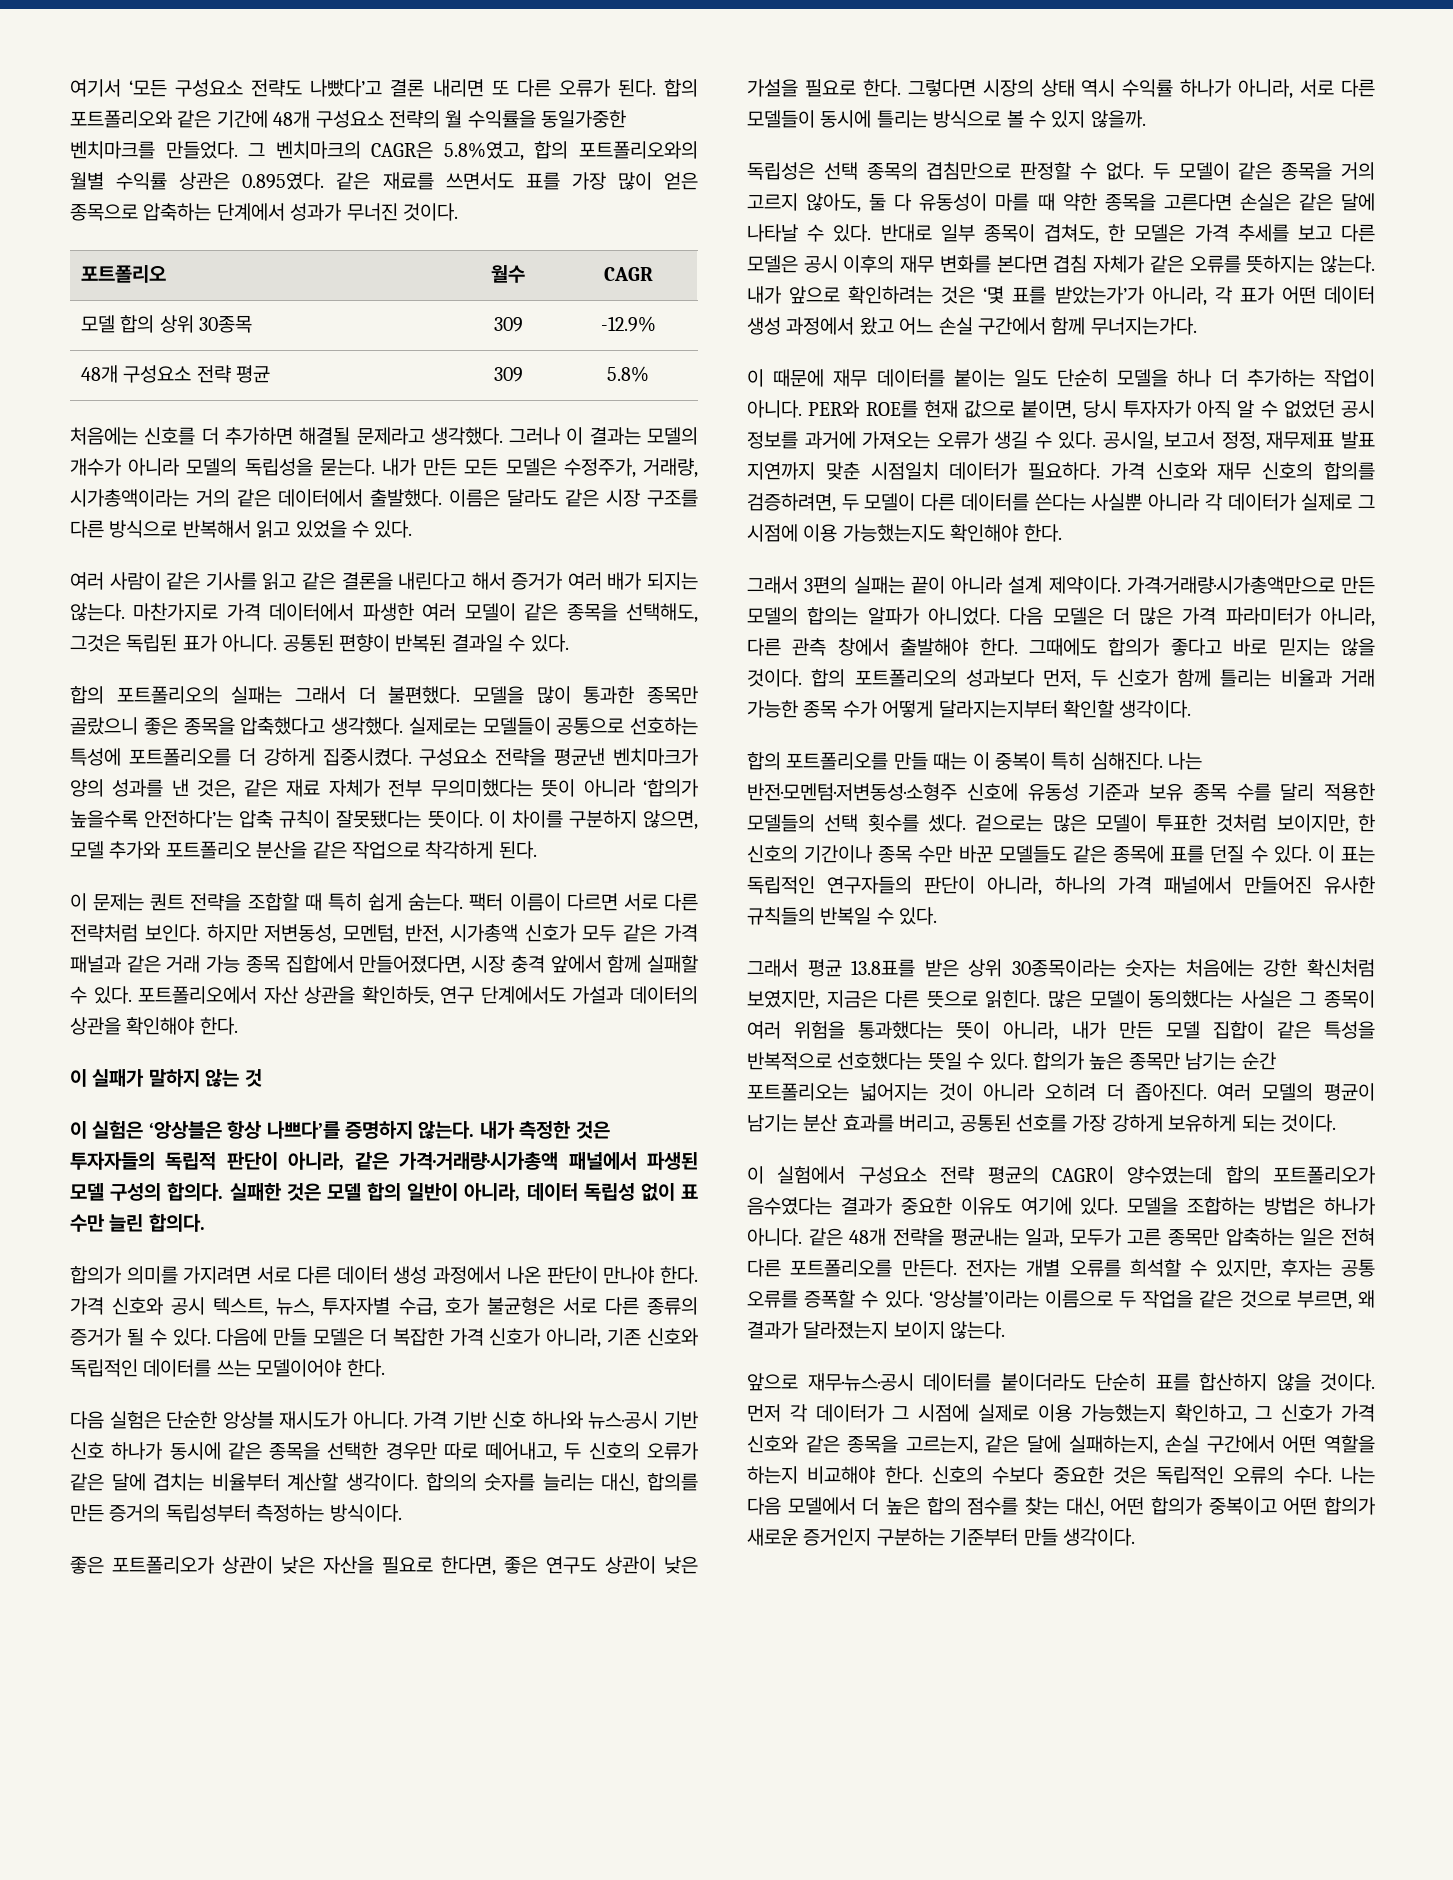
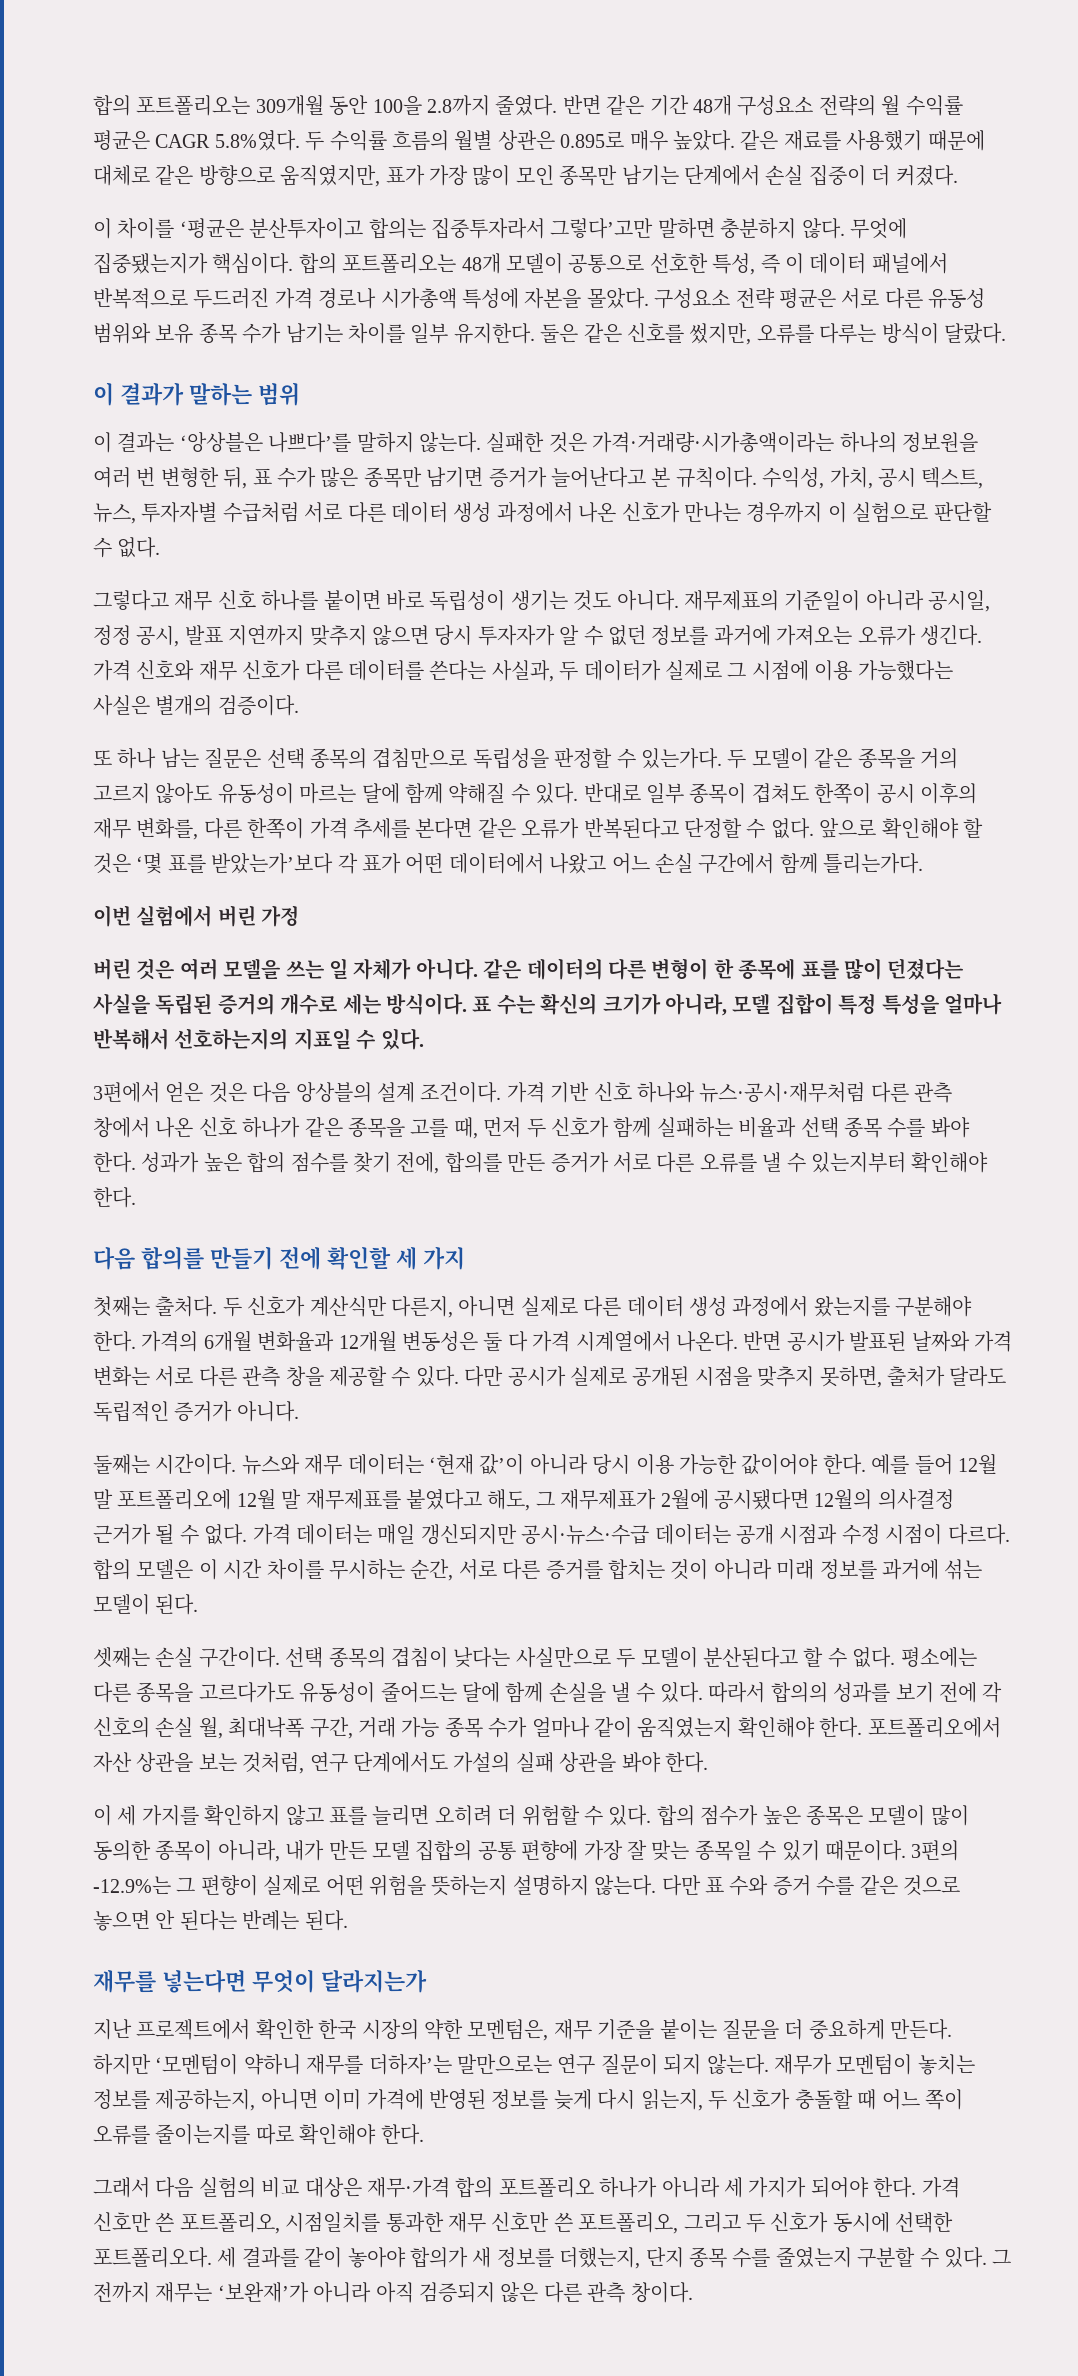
[70,79,699,97] [70,110,627,128] [70,141,698,161] [70,172,699,190] [70,203,458,221] [80,265,166,283] [491,265,525,283] [603,267,653,281] [80,315,252,333] [493,317,523,332] [600,316,656,332] [80,365,270,383] [493,367,523,382] [607,366,649,382] [70,427,698,445] [70,458,698,478] [70,489,698,507] [70,520,413,538] [70,572,698,590] [70,603,699,623] [70,634,569,652] [70,686,698,704] [70,717,698,735] [70,748,698,766] [70,779,698,799] [70,810,698,830] [70,841,537,859] [70,893,698,911] [70,924,698,944] [70,955,699,975] [70,986,698,1006] [70,1017,238,1035] [70,1069,262,1087] [70,1120,610,1139] [70,1152,699,1171] [70,1182,698,1202] [70,1213,205,1232] [70,1266,252,1284] 여기서 ‘모든 구성요소 전략도 나빴다’고 결론 내리면 또 다른 오류가 된다. 합의 포트폴리오와 같은 기간에 48개 구성요소 전략의 월 수익률을 동일가중한 벤치마크를 만들었다. 그 벤치마크의 CAGR은 5.8%였고, 합의 포트폴리오와의 월별 수익률 상관은 0.895였다. 같은 재료를 쓰면서도 표를 가장 많이 얻은 종목으로 압축하는 단계에서 성과가 무너진 것이다. // 포트폴리오 | 월수 | CAGR // 모델 합의 상위 30종목 | 309 | -12.9% // 48개 구성요소 전략 평균 | 309 | 5.8% // 처음에는 신호를 더 추가하면 해결될 문제라고 생각했다. 그러나 이 결과는 모델의 개수가 아니라 모델의 독립성을 묻는다. 내가 만든 모든 모델은 수정주가, 거래량, 시가총액이라는 거의 같은 데이터에서 출발했다. 이름은 달라도 같은 시장 구조를 다른 방식으로 반복해서 읽고 있었을 수 있다. // 여러 사람이 같은 기사를 읽고 같은 결론을 내린다고 해서 증거가 여러 배가 되지는 않는다. 마찬가지로 가격 데이터에서 파생한 여러 모델이 같은 종목을 선택해도, 그것은 독립된 표가 아니다. 공통된 편향이 반복된 결과일 수 있다. // 합의 포트폴리오의 실패는 그래서 더 불편했다. 모델을 많이 통과한 종목만 골랐으니 좋은 종목을 압축했다고 생각했다. 실제로는 모델들이 공통으로 선호하는 특성에 포트폴리오를 더 강하게 집중시켰다. 구성요소 전략을 평균낸 벤치마크가 양의 성과를 낸 것은, 같은 재료 자체가 전부 무의미했다는 뜻이 아니라 ‘합의가 높을수록 안전하다’는 압축 규칙이 잘못됐다는 뜻이다. 이 차이를 구분하지 않으면, 모델 추가와 포트폴리오 분산을 같은 작업으로 착각하게 된다. // 이 문제는 퀀트 전략을 조합할 때 특히 쉽게 숨는다. 팩터 이름이 다르면 서로 다른 전략처럼 보인다. 하지만 저변동성, 모멘텀, 반전, 시가총액 신호가 모두 같은 가격 패널과 같은 거래 가능 종목 집합에서 만들어졌다면, 시장 충격 앞에서 함께 실패할 수 있다. 포트폴리오에서 자산 상관을 확인하듯, 연구 단계에서도 가설과 데이터의 상관을 확인해야 한다. // 이 실패가 말하지 않는 것 // 이 실험은 ‘앙상블은 항상 나쁘다’를 증명하지 않는다. 내가 측정한 것은 투자자들의 독립적 판단이 아니라, 같은 가격·거래량·시가총액 패널에서 파생된 모델 구성의 합의다. 실패한 것은 모델 합의 일반이 아니라, 데이터 독립성 없이 표 수만 늘린 합의다. // 합의가 의미를 가지려면 -> [93,94,963,116] [93,129,985,151] [93,165,958,187] [93,218,907,239] [93,253,948,275] [93,288,986,309] [93,323,1006,345] [93,382,300,406] [93,432,978,453] [93,467,984,489] [93,502,299,524] 합의 포트폴리오는 309개월 동안 100을 2.8까지 줄였다. 반면 같은 기간 48개 구성요소 전략의 월 수익률 평균은 CAGR 5.8%였다. 두 수익률 흐름의 월별 상관은 0.895로 매우 높았다. 같은 재료를 사용했기 때문에 대체로 같은 방향으로 움직였지만, 표가 가장 많이 모인 종목만 남기는 단계에서 손실 집중이 더 커졌다. // 이 차이를 ‘평균은 분산투자이고 합의는 집중투자라서 그렇다’고만 말하면 충분하지 않다. 무엇에 집중됐는지가 핵심이다. 합의 포트폴리오는 48개 모델이 공통으로 선호한 특성, 즉 이 데이터 패널에서 반복적으로 두드러진 가격 경로나 시가총액 특성에 자본을 몰았다. 구성요소 전략 평균은 서로 다른 유동성 범위와 보유 종목 수가 남기는 차이를 일부 유지한다. 둘은 같은 신호를 썼지만, 오류를 다루는 방식이 달랐다. // 이 결과가 말하는 범위 // 이 결과는 ‘앙상블은 나쁘다’를 말하지 않는다. 실패한 것은 가격·거래량·시가총액이라는 하나의 정보원을 여러 번 변형한 뒤, 표 수가 많은 종목만 남기면 증거가 늘어난다고 본 규칙이다. 수익성, 가치, 공시 텍스트, 뉴스, 투자자별 수급처럼
[546,1266,699,1284] [70,1297,699,1317] [70,1328,698,1348] [70,1359,385,1377] [70,1411,698,1429] [70,1442,698,1462] [70,1473,699,1493] [70,1504,402,1522] [70,1556,698,1576] [747,79,1375,99] [747,110,1146,128] [747,162,815,180] 판단이 만나야 한다. 가격 신호와 공시 텍스트, 뉴스, 투자자별 수급, 호가 불균형은 서로 다른 종류의 증거가 될 수 있다. 다음에 만들 모델은 더 복잡한 가격 신호가 아니라, 기존 신호와 독립적인 데이터를 쓰는 모델이어야 한다. // 다음 실험은 단순한 앙상블 재시도가 아니다. 가격 기반 신호 하나와 뉴스·공시 기반 신호 하나가 동시에 같은 종목을 선택한 경우만 따로 떼어내고, 두 신호의 오류가 같은 달에 겹치는 비율부터 계산할 생각이다. 합의의 숫자를 늘리는 대신, 합의를 만든 증거의 독립성부터 측정하는 방식이다. // 좋은 포트폴리오가 상관이 낮은 자산을 필요로 한다면, 좋은 연구도 상관이 낮은 가설을 필요로 한다. 그렇다면 시장의 상태 역시 수익률 하나가 아니라, 서로 다른 모델들이 동시에 틀리는 방식으로 볼 수 있지 않을까. // 독립성은 -> [621,502,992,523] [93,537,161,558] [93,590,991,612] [93,625,982,647] [93,660,953,682] [93,695,299,716] [93,748,262,769] 신호가 만나는 경우까지 이 실험으로 판단할 수 없다. // 그렇다고 재무 신호 하나를 붙이면 바로 독립성이 생기는 것도 아니다. 재무제표의 기준일이 아니라 공시일, 정정 공시, 발표 지연까지 맞추지 않으면 당시 투자자가 알 수 없던 정보를 과거에 가져오는 오류가 생긴다. 가격 신호와 재무 신호가 다른 데이터를 쓴다는 사실과, 두 데이터가 실제로 그 시점에 이용 가능했다는 사실은 별개의 검증이다. // 또 하나 남는 질문은
(1012, 171) none -> [472,748,549,769] 독립성을
[1105,162,1144,180] 없다. -> [640,748,722,769] 있는가다.
[806,193,1375,213] [747,224,798,242] 않아도, 둘 다 유동성이 마를 때 약한 종목을 고른다면 손실은 같은 달에 나타날 -> [155,783,506,804] 않아도 유동성이 마르는 달에 함께 약해질
[1044,224,1375,244] [747,255,1375,273] [747,286,934,304] 겹쳐도, 한 모델은 가격 추세를 보고 다른 모델은 공시 이후의 재무 변화를 본다면 겹침 자체가 같은 오류를 뜻하지는 않는다. 내가 앞으로 확인하려는 -> [751,783,977,804] [93,818,983,840] 겹쳐도 한쪽이 공시 이후의 재무 변화를, 다른 한쪽이 가격 추세를 본다면 같은 오류가 반복된다고 단정할 수 없다. 앞으로 확인해야 할
[1054,286,1207,306] 받았는가’가 아니라, -> [211,853,334,874] 받았는가’보다
[1324,286,1376,304] [747,317,1197,335] [747,369,1375,387] [747,400,1375,420] [747,431,1375,451] [747,462,1375,480] [747,493,1375,513] [747,524,1062,542] [747,576,1375,594] [747,607,1375,627] [747,638,1375,656] [747,669,1375,689] [747,700,1192,718] [747,752,1203,770] [747,783,1375,801] [747,814,1375,834] [747,845,1375,863] [747,876,1375,896] [747,907,938,925] [747,959,1375,977] [747,990,1375,1010] [747,1021,1375,1041] [747,1052,1276,1070] [747,1083,1375,1101] [747,1114,1336,1134] [747,1166,1375,1184] [747,1197,1375,1215] [747,1228,1375,1248] [747,1259,1375,1279] [747,1290,1375,1310] [747,1321,1006,1339] [747,1373,1375,1391] [747,1404,1375,1424] [747,1435,1375,1455] [747,1466,1375,1484] [747,1497,1375,1517] [747,1528,1135,1546] 데이터 생성 과정에서 왔고 어느 손실 구간에서 함께 무너지는가다. // 이 때문에 재무 데이터를 붙이는 일도 단순히 모델을 하나 더 추가하는 작업이 아니다. PER와 ROE를 현재 값으로 붙이면, 당시 투자자가 아직 알 수 없었던 공시 정보를 과거에 가져오는 오류가 생길 수 있다. 공시일, 보고서 정정, 재무제표 발표 지연까지 맞춘 시점일치 데이터가 필요하다. 가격 신호와 재무 신호의 합의를 검증하려면, 두 모델이 다른 데이터를 쓴다는 사실뿐 아니라 각 데이터가 실제로 그 시점에 이용 가능했는지도 확인해야 한다. // 그래서 3편의 실패는 끝이 아니라 설계 제약이다. 가격·거래량·시가총액만으로 만든 모델의 합의는 알파가 아니었다. 다음 모델은 더 많은 가격 파라미터가 아니라, 다른 관측 창에서 출발해야 한다. 그때에도 합의가 좋다고 바로 믿지는 않을 것이다. 합의 포트폴리오의 성과보다 먼저, 두 신호가 함께 틀리는 비율과 거래 가능한 종목 수가 어떻게 달라지는지부터 확인할 생각이다. // 합의 포트폴리오를 만들 때는 이 중복이 특히 심해진다. 나는 반전·모멘텀·저변동성·소형주 신호에 유동성 기준과 보유 종목 수를 달리 적용한 모델들의 선택 횟수를 셌다. 겉으로는 많은 모델이 투표한 것처럼 보이지만, 한 신호의 기간이나 종목 수만 바꾼 모델들도 같은 종목에 표를 던질 수 있다. 이 표는 독립적인 연구자들의 판단이 아니라, 하나의 가격 패널에서 만들어진 유사한 규칙들의 반복일 수 있다. // 그래서 평균 13.8표를 받은 상위 30종목이라는 숫자는 처음에는 강한 확신처럼 보였지만, 지금은 다른 뜻으로 읽힌다. 많은 모델이 동의했다는 사실은 그 종목이 여러 위험을 통과했다는 뜻이 아니라, 내가 만든 모델 집합이 같은 특성을 반복적으로 선호했다는 뜻일 수 있다. 합의가 높은 종목만 남기는 순간 포트폴리오는 넓어지는 것이 아니라 오히려 더 좁아진다. 여러 모델의 평균이 남기는 분산 효과를 버리고, 공통된 선호를 가장 강하게 보유하게 되는 것이다. // 이 실험에서 구성요소 전략 평균의 CAGR이 양수였는데 합의 포트폴리오가 음수였다는 결과가 중요한 이유도 여기에 있다. 모델을 조합하는 방법은 하나가 아니다. 같은 48개 전략을 평균내는 일과, 모두가 고른 종목만 압축하는 일은 전혀 다른 포트폴리오를 만든다. 전자는 개별 오류를 희석할 수 있지만, 후자는 공통 오류를 증폭할 수 있다. ‘앙상블’이라는 이름으로 두 작업을 같은 것으로 부르면, 왜 결과가 달라졌는지 보이지 않는다. // 앞으로 재무·뉴스·공시 데이터를 붙이더라도 단순히 표를 합산하지 않을 것이다. 먼저 각 데이터가 그 시점에 실제로 이용 가능했는지 확인하고, 그 신호가 가격 신호와 같은 종목을 고르는지, 같은 달에 실패하는지, 손실 구간에서 어떤 역할을 하는지 비교해야 한다. 신호의 수보다 중요한 것은 독립적인 오류의 수다. 나는 다음 모델에서 더 높은 합의 점수를 찾는 대신, 어떤 합의가 중복이고 어떤 합의가 새로운 증거인지 구분하는 기준부터 만들 생각이다. -> [448,853,924,874] [93,905,300,927] [93,958,964,980] [93,993,1002,1016] [93,1028,424,1050] [93,1082,953,1103] [93,1117,970,1139] [93,1152,989,1174] [93,1187,136,1208] [93,1246,465,1270] [93,1296,973,1318] [93,1330,1012,1352] [93,1366,1007,1388] [93,1401,299,1422] [93,1453,997,1475] [93,1488,954,1511] [93,1524,1010,1545] [93,1559,983,1581] [93,1594,199,1615] [93,1647,977,1668] [93,1682,1003,1703] [93,1716,1001,1739] [93,1752,708,1774] [93,1805,969,1826] [93,1840,960,1862] [93,1875,960,1896] [93,1910,348,1931] [93,1969,427,1993] [93,2019,953,2041] [93,2054,975,2075] [93,2089,963,2111] [93,2124,424,2145] [93,2177,960,2198] [93,2212,954,2234] [93,2247,1012,2269] [93,2282,693,2303] 데이터에서 나왔고 어느 손실 구간에서 함께 틀리는가다. // 이번 실험에서 버린 가정 // 버린 것은 여러 모델을 쓰는 일 자체가 아니다. 같은 데이터의 다른 변형이 한 종목에 표를 많이 던졌다는 사실을 독립된 증거의 개수로 세는 방식이다. 표 수는 확신의 크기가 아니라, 모델 집합이 특정 특성을 얼마나 반복해서 선호하는지의 지표일 수 있다. // 3편에서 얻은 것은 다음 앙상블의 설계 조건이다. 가격 기반 신호 하나와 뉴스·공시·재무처럼 다른 관측 창에서 나온 신호 하나가 같은 종목을 고를 때, 먼저 두 신호가 함께 실패하는 비율과 선택 종목 수를 봐야 한다. 성과가 높은 합의 점수를 찾기 전에, 합의를 만든 증거가 서로 다른 오류를 낼 수 있는지부터 확인해야 한다. // 다음 합의를 만들기 전에 확인할 세 가지 // 첫째는 출처다. 두 신호가 계산식만 다른지, 아니면 실제로 다른 데이터 생성 과정에서 왔는지를 구분해야 한다. 가격의 6개월 변화율과 12개월 변동성은 둘 다 가격 시계열에서 나온다. 반면 공시가 발표된 날짜와 가격 변화는 서로 다른 관측 창을 제공할 수 있다. 다만 공시가 실제로 공개된 시점을 맞추지 못하면, 출처가 달라도 독립적인 증거가 아니다. // 둘째는 시간이다. 뉴스와 재무 데이터는 ‘현재 값’이 아니라 당시 이용 가능한 값이어야 한다. 예를 들어 12월 말 포트폴리오에 12월 말 재무제표를 붙였다고 해도, 그 재무제표가 2월에 공시됐다면 12월의 의사결정 근거가 될 수 없다. 가격 데이터는 매일 갱신되지만 공시·뉴스·수급 데이터는 공개 시점과 수정 시점이 다르다. 합의 모델은 이 시간 차이를 무시하는 순간, 서로 다른 증거를 합치는 것이 아니라 미래 정보를 과거에 섞는 모델이 된다. // 셋째는 손실 구간이다. 선택 종목의 겹침이 낮다는 사실만으로 두 모델이 분산된다고 할 수 없다. 평소에는 다른 종목을 고르다가도 유동성이 줄어드는 달에 함께 손실을 낼 수 있다. 따라서 합의의 성과를 보기 전에 각 신호의 손실 월, 최대낙폭 구간, 거래 가능 종목 수가 얼마나 같이 움직였는지 확인해야 한다. 포트폴리오에서 자산 상관을 보는 것처럼, 연구 단계에서도 가설의 실패 상관을 봐야 한다. // 이 세 가지를 확인하지 않고 표를 늘리면 오히려 더 위험할 수 있다. 합의 점수가 높은 종목은 모델이 많이 동의한 종목이 아니라, 내가 만든 모델 집합의 공통 편향에 가장 잘 맞는 종목일 수 있기 때문이다. 3편의 -12.9%는 그 편향이 실제로 어떤 위험을 뜻하는지 설명하지 않는다. 다만 표 수와 증거 수를 같은 것으로 놓으면 안 된다는 반례는 된다. // 재무를 넣는다면 무엇이 달라지는가 // 지난 프로젝트에서 확인한 한국 시장의 약한 모멘텀은, 재무 기준을 붙이는 질문을 더 중요하게 만든다. 하지만 ‘모멘텀이 약하니 재무를 더하자’는 말만으로는 연구 질문이 되지 않는다. 재무가 모멘텀이 놓치는 정보를 제공하는지, 아니면 이미 가격에 반영된 정보를 늦게 다시 읽는지, 두 신호가 충돌할 때 어느 쪽이 오류를 줄이는지를 따로 확인해야 한다. // 그래서 다음 실험의 비교 대상은 재무·가격 합의 포트폴리오 하나가 아니라 세 가지가 되어야 한다. 가격 신호만 쓴 포트폴리오, 시점일치를 통과한 재무 신호만 쓴 포트폴리오, 그리고 두 신호가 동시에 선택한 포트폴리오다. 세 결과를 같이 놓아야 합의가 새 정보를 더했는지, 단지 종목 수를 줄였는지 구분할 수 있다. 그 전까지 재무는 ‘보완재’가 아니라 아직 검증되지 않은 다른 관측 창이다.

